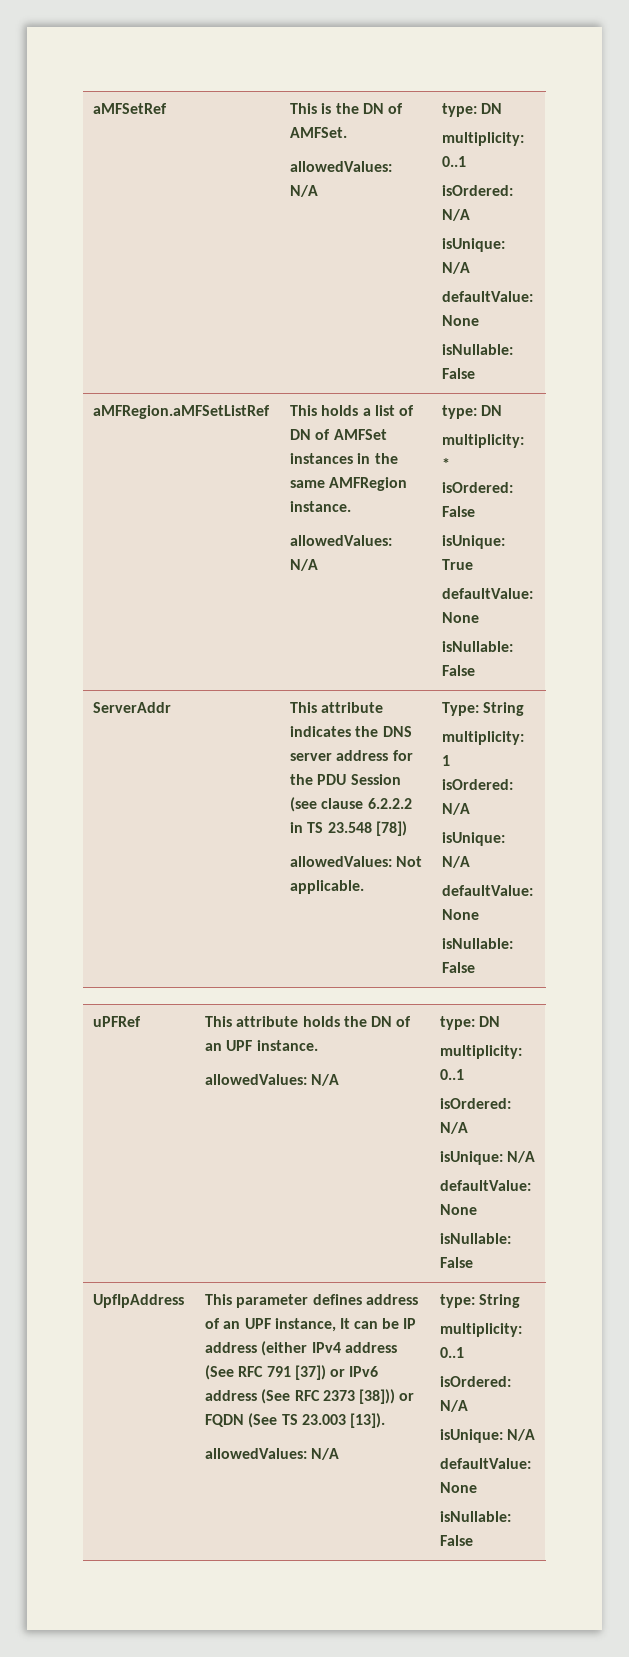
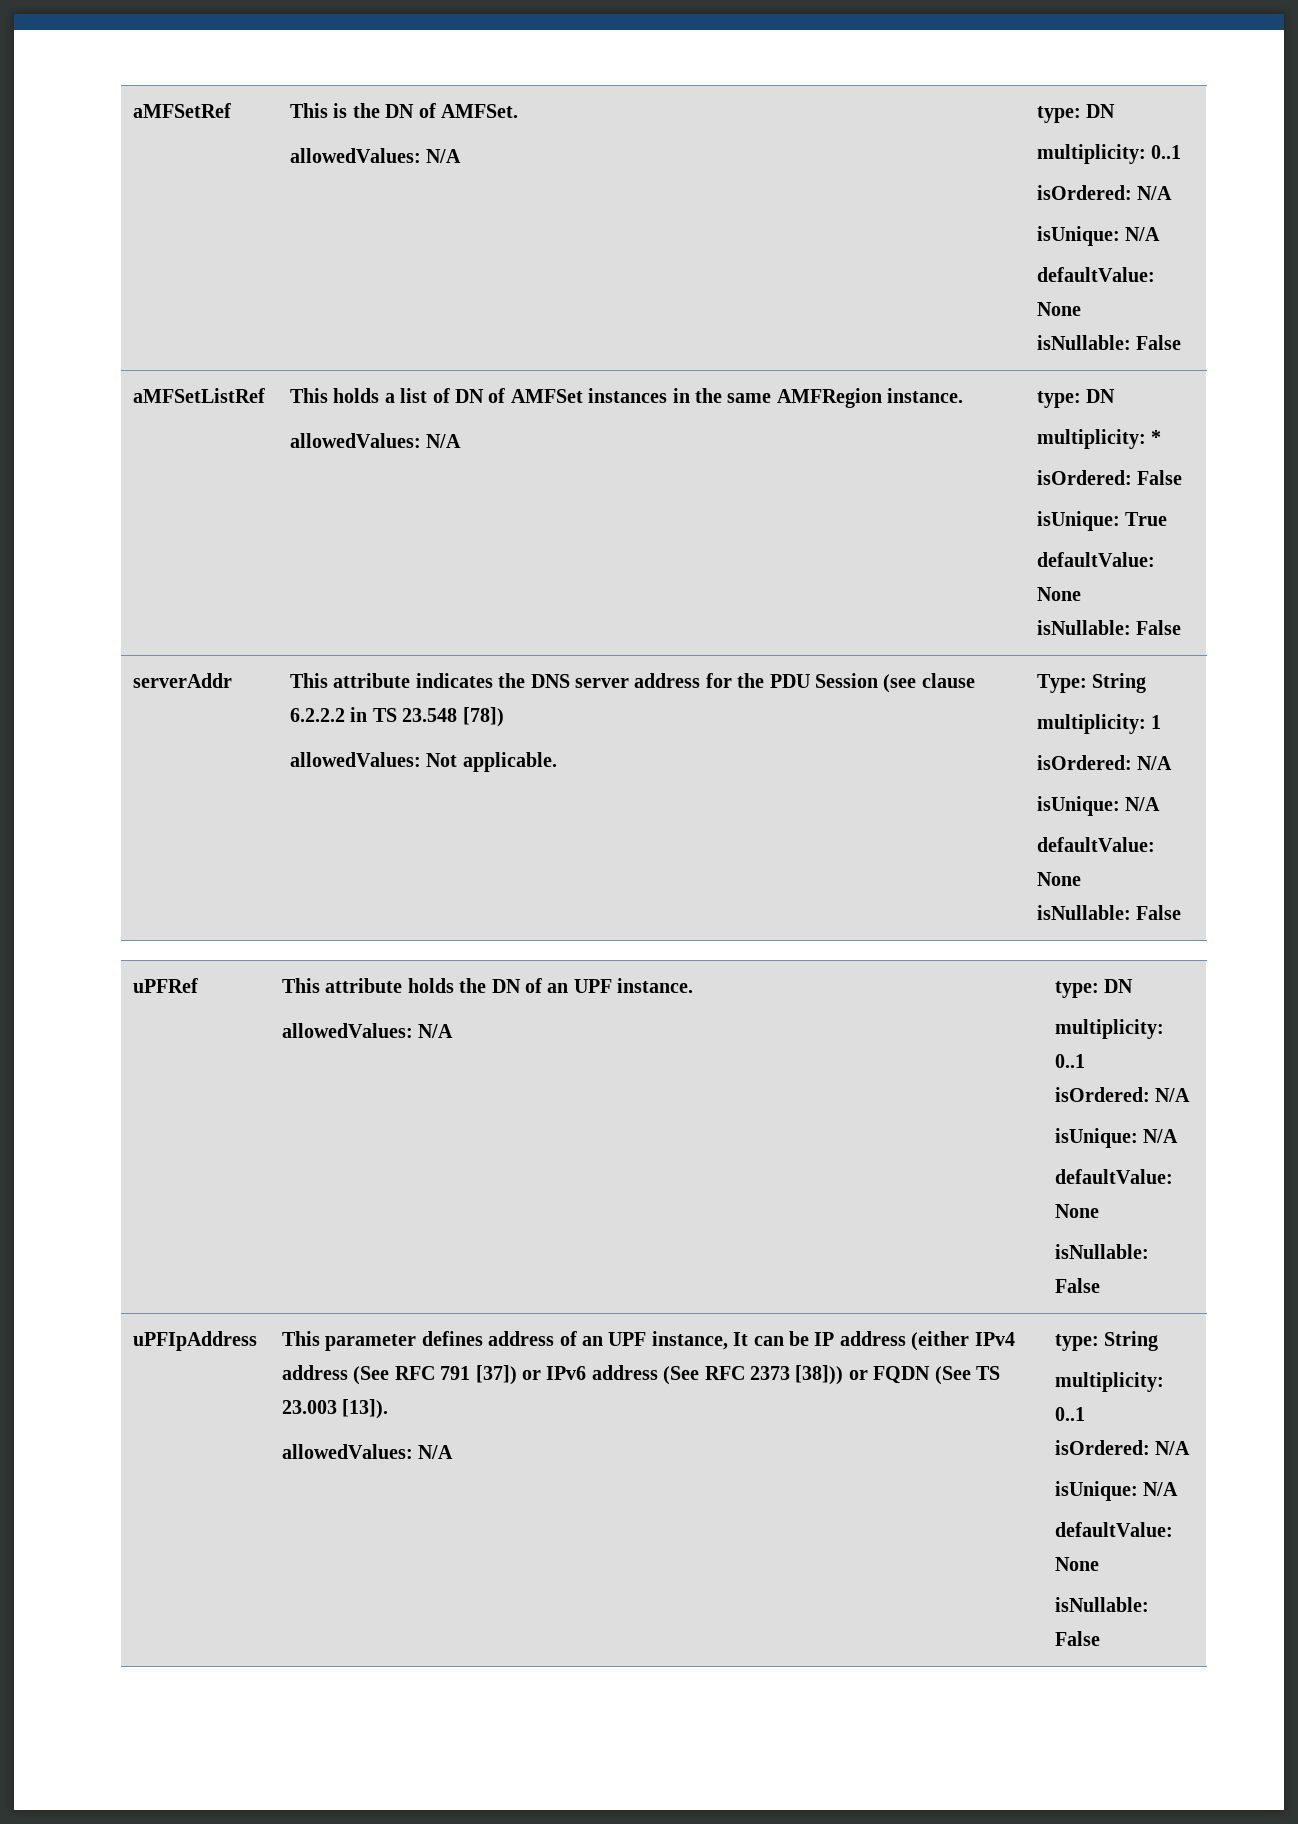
[93,405,271,419] aMFRegion.aMFSetListRef -> [133,388,266,403] aMFSetListRef
[93,702,172,713] ServerAddr -> [133,673,233,688] serverAddr
[93,1294,185,1308] UpfIpAddress -> [133,1331,258,1351] uPFIpAddress

